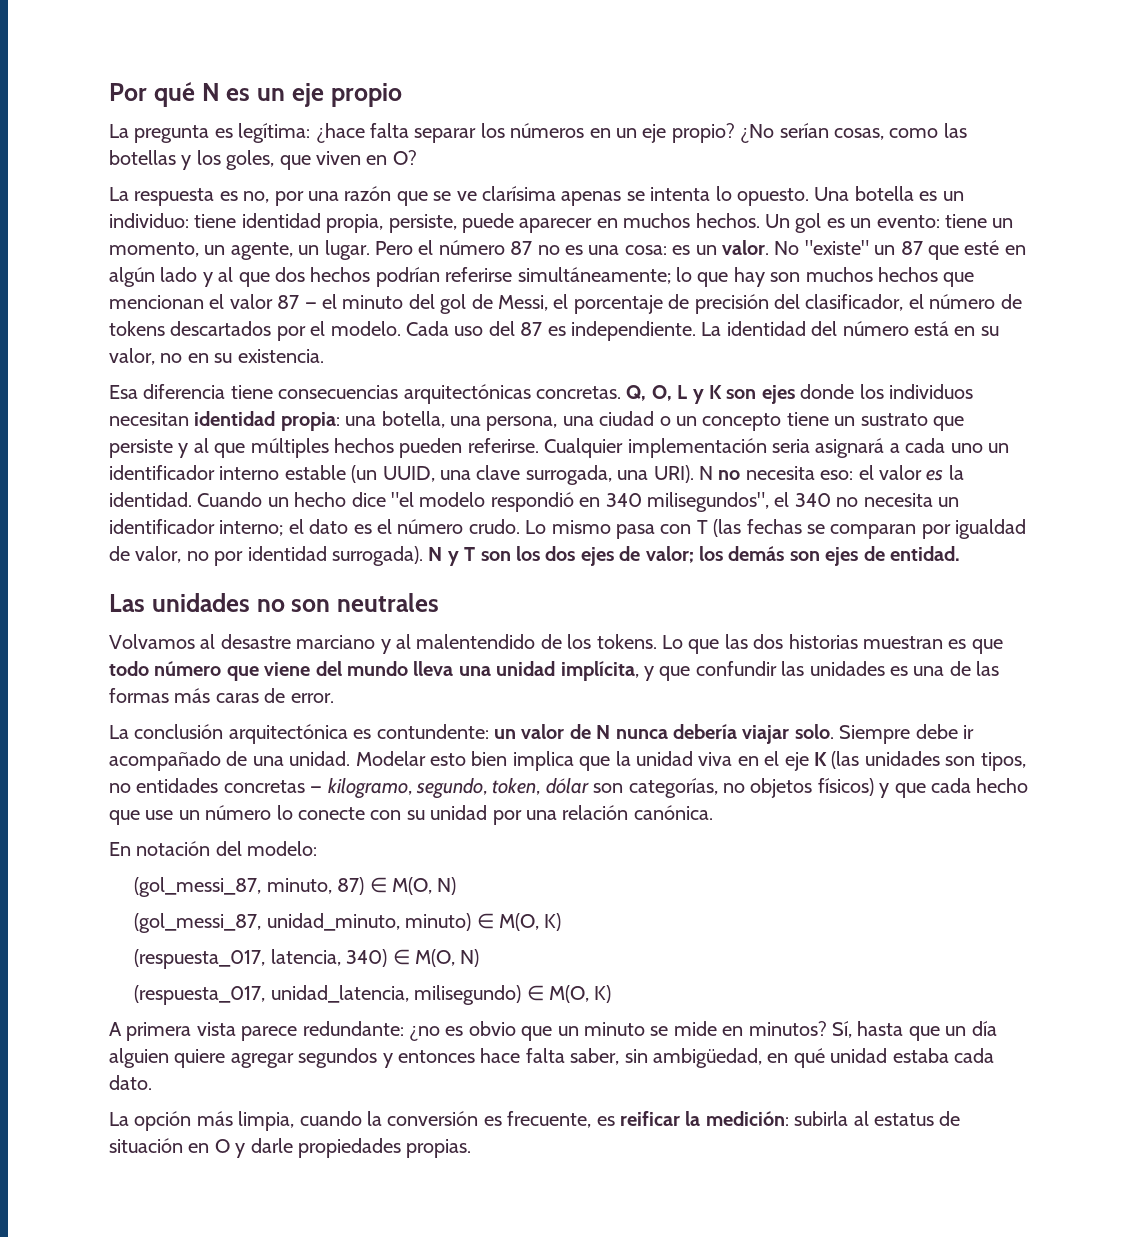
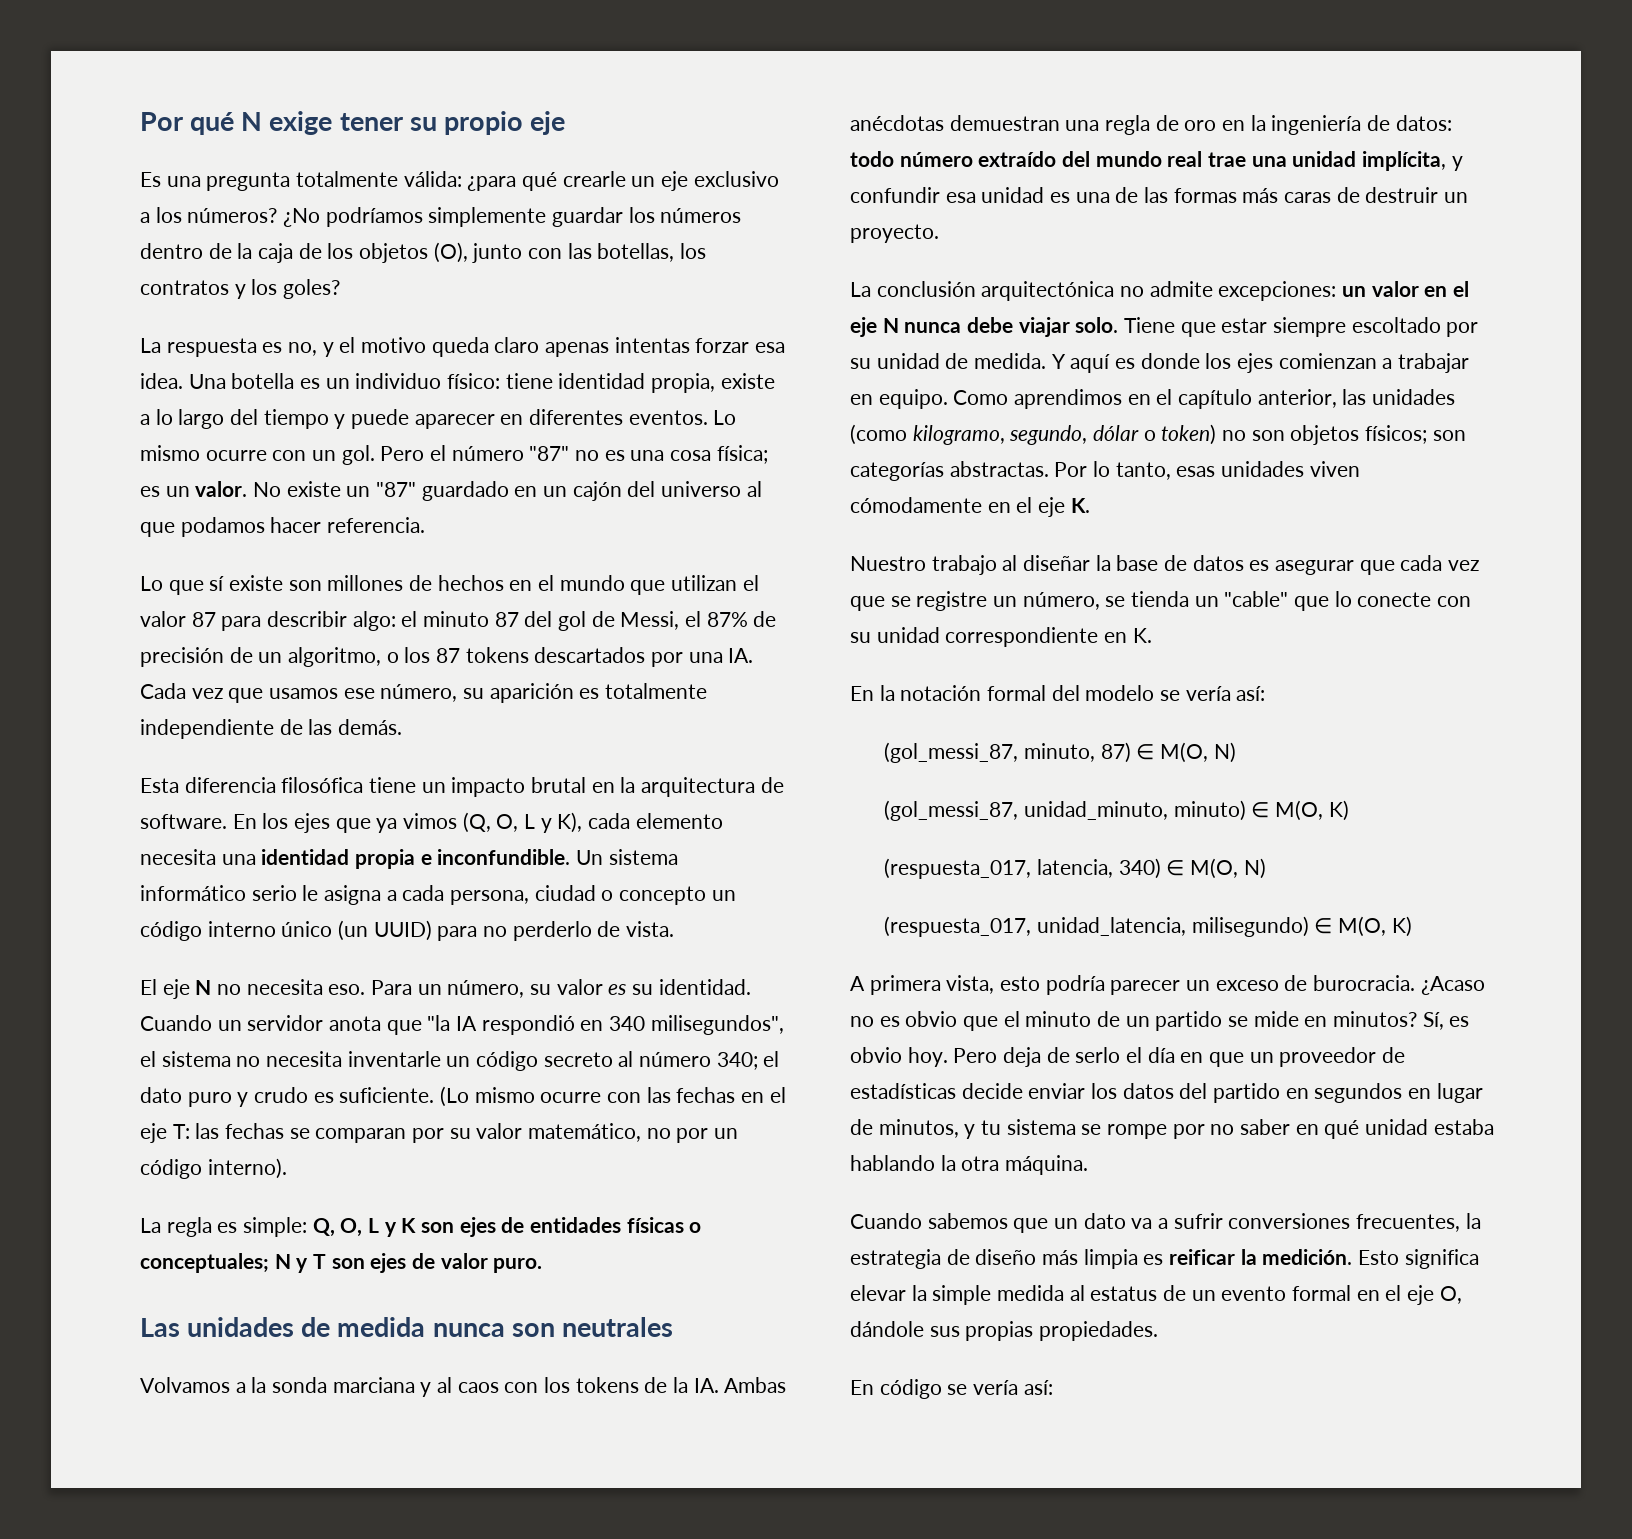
[226,83,402,107] [109,123,967,143] [109,150,417,170] [109,186,809,206] es un eje propio // La pregunta es legítima: ¿hace falta separar los números en un eje propio? ¿No serían cosas, como las botellas y los goles, que viven en O? // La respuesta es no, por una razón que se ve clarísima apenas se intenta lo opuesto. -> [269,111,566,135] [140,171,779,191] [140,207,742,227] [140,242,707,263] [140,279,341,299] [140,337,786,357] [140,373,183,389] exige tener su propio eje // Es una pregunta totalmente válida: ¿para qué crearle un eje exclusivo a los números? ¿No podríamos simplemente guardar los números dentro de la caja de los objetos (O), junto con las botellas, los contratos y los goles? // La respuesta es no, y el motivo queda claro apenas intentas forzar esa idea.
[109,213,189,228] individuo: -> [355,373,501,389] individuo físico:
[388,213,1014,233] [109,240,370,260] persiste, puede aparecer en muchos hechos. Un gol es un evento: tiene un momento, un agente, un lugar. -> [720,373,775,389] [140,409,737,429] [140,445,375,465] existe a lo largo del tiempo y puede aparecer en diferentes eventos. Lo mismo ocurre con un gol.
[510,241,533,255] 87 -> [529,446,570,461] "87"
[624,245,667,255] cosa: -> [670,445,768,464] cosa física;
[804,240,1026,260] [109,267,975,287] [109,294,404,309] "existe" un 87 que esté en algún lado y al que dos hechos podrían referirse simultáneamente; lo que hay son muchos hechos que mencionan el valor 87 — el minuto -> [286,481,762,501] [140,517,426,537] [140,575,759,595] [140,611,519,631] existe un "87" guardado en un cajón del universo al que podamos hacer referencia. // Lo que sí existe son millones de hechos en el mundo que utilizan el valor 87 para describir algo: el minuto 87
[573,295,663,314] porcentaje -> [706,612,748,627] 87%
[773,294,1022,311] [109,321,999,341] [109,348,324,365] [109,384,621,404] del clasificador, el número de tokens descartados por el modelo. Cada uso del 87 es independiente. La identidad del número está en su valor, no en su existencia. // Esa diferencia tiene consecuencias arquitectónicas concretas. -> [229,647,754,667] [140,683,708,703] [140,719,403,739] [140,777,784,797] [140,812,723,833] [140,849,678,869] [140,885,736,905] [140,920,675,941] [140,979,751,999] [140,1015,784,1035] [140,1051,780,1071] [140,1086,786,1107] [140,1123,739,1143] [140,1158,287,1179] [140,1217,308,1237] de un algoritmo, o los 87 tokens descartados por una IA. Cada vez que usamos ese número, su aparición es totalmente independiente de las demás. // Esta diferencia filosófica tiene un impacto brutal en la arquitectura de software. En los ejes que ya vimos (Q, O, L y K), cada elemento necesita una identidad propia e inconfundible. Un sistema informático serio le asigna a cada persona, ciudad o concepto un código interno único (un UUID) para no perderlo de vista. // El eje N no necesita eso. Para un número, su valor es su identidad. Cuando un servidor anota que "la IA respondió en 340 milisegundos", el sistema no necesita inventarle un código secreto al número 340; el dato puro y crudo es suficiente. (Lo mismo ocurre con las fechas en el eje T: las fechas se comparan por su valor matemático, no por un código interno). // La regla es simple:
[800,384,973,399] [109,411,964,431] [109,438,1009,458] [109,465,964,485] [109,492,959,512] [109,519,1027,539] [109,546,960,566] donde los individuos necesitan identidad propia: una botella, una persona, una ciudad o un concepto tiene un sustrato que persiste y al que múltiples hechos pueden referirse. Cualquier implementación seria asignará a cada uno un identificador interno estable (un UUID, una clave surrogada, una URI). N no necesita eso: el valor es la identidad. Cuando un hecho dice "el modelo respondió en 340 milisegundos", el 340 no necesita un identificador interno; el dato es el número crudo. Lo mismo pasa con T (las fechas se comparan por igualdad de valor, no por identidad surrogada). N y T son los dos ejes de valor; los demás son ejes de entidad. -> [501,1217,702,1233] [140,1253,543,1273] de entidades físicas o conceptuales; N y T son ejes de valor puro.
[256,599,285,612] no -> [301,1317,505,1337] de medida nunca
[200,634,1003,654] [109,661,885,681] al desastre marciano y al malentendido de los tokens. Lo que las dos historias muestran es que todo número que viene del mundo lleva una unidad implícita, y que confundir las unidades -> [235,1377,787,1397] [850,115,1452,135] [850,151,1463,171] [850,187,1045,203] a la sonda marciana y al caos con los tokens de la IA. Ambas anécdotas demuestran una regla de oro en la ingeniería de datos: todo número extraído del mundo real trae una unidad implícita, y confundir esa unidad
[290,693,334,703] error. -> [1365,187,1469,203] [850,224,939,243] destruir un proyecto.
[353,724,974,744] [109,751,1026,771] [109,778,1029,799] [109,805,272,825] es contundente: un valor de N nunca debería viajar solo. Siempre debe ir acompañado de una unidad. Modelar esto bien implica que la unidad viva en el eje K (las unidades son tipos, no entidades concretas — kilogramo, segundo, token, dólar son categorías, no objetos físicos) y que cada hecho que use un número -> [1120,281,1470,301] [850,317,1479,337] [850,353,1470,373] [850,389,1456,409] [850,424,1466,445] [850,461,1360,481] [850,497,1090,517] [850,555,1480,575] [850,591,1330,611] no admite excepciones: un valor en el eje N nunca debe viajar solo. Tiene que estar siempre escoltado por su unidad de medida. Y aquí es donde los ejes comienzan a trabajar en equipo. Como aprendimos en el capítulo anterior, las unidades (como kilogramo, segundo, dólar o token) no son objetos físicos; son categorías abstractas. Por lo tanto, esas unidades viven cómodamente en el eje K. // Nuestro trabajo al diseñar la base de datos es asegurar que cada vez que se registre un número, se tienda un "cable" que
[492,805,713,825] [109,841,318,856] por una relación canónica. // En notación del modelo: -> [945,627,1152,647] [850,685,1266,701] correspondiente en K. // En la notación formal del modelo se vería así:
[196,1021,645,1041] vista parece redundante: ¿no es obvio que un minuto -> [946,975,1485,995] [850,1011,1223,1031] vista, esto podría parecer un exceso de burocracia. ¿Acaso no es obvio que el minuto de un partido
[857,1021,997,1041] [109,1048,994,1068] [109,1075,152,1090] [109,1111,961,1131] [109,1138,472,1158] hasta que un día alguien quiere agregar segundos y entonces hace falta saber, sin ambigüedad, en qué unidad estaba cada dato. // La opción más limpia, cuando la conversión es frecuente, es reificar la medición: subirla al estatus de situación en O y darle propiedades propias. -> [1449,1016,1470,1027] [850,1047,1406,1067] [850,1083,1483,1103] [850,1119,1494,1139] [850,1155,1089,1175] [850,1213,1481,1233] [850,1249,1479,1269] [850,1285,1462,1305] [850,1321,1159,1341] [850,1379,1053,1399] es obvio hoy. Pero deja de serlo el día en que un proveedor de estadísticas decide enviar los datos del partido en segundos en lugar de minutos, y tu sistema se rompe por no saber en qué unidad estaba hablando la otra máquina. // Cuando sabemos que un dato va a sufrir conversiones frecuentes, la estrategia de diseño más limpia es reificar la medición. Esto significa elevar la simple medida al estatus de un evento formal en el eje O, dándole sus propias propiedades. // En código se vería así:

